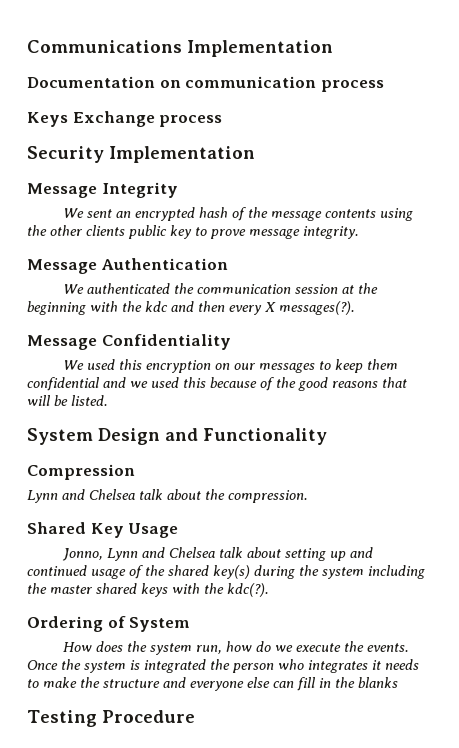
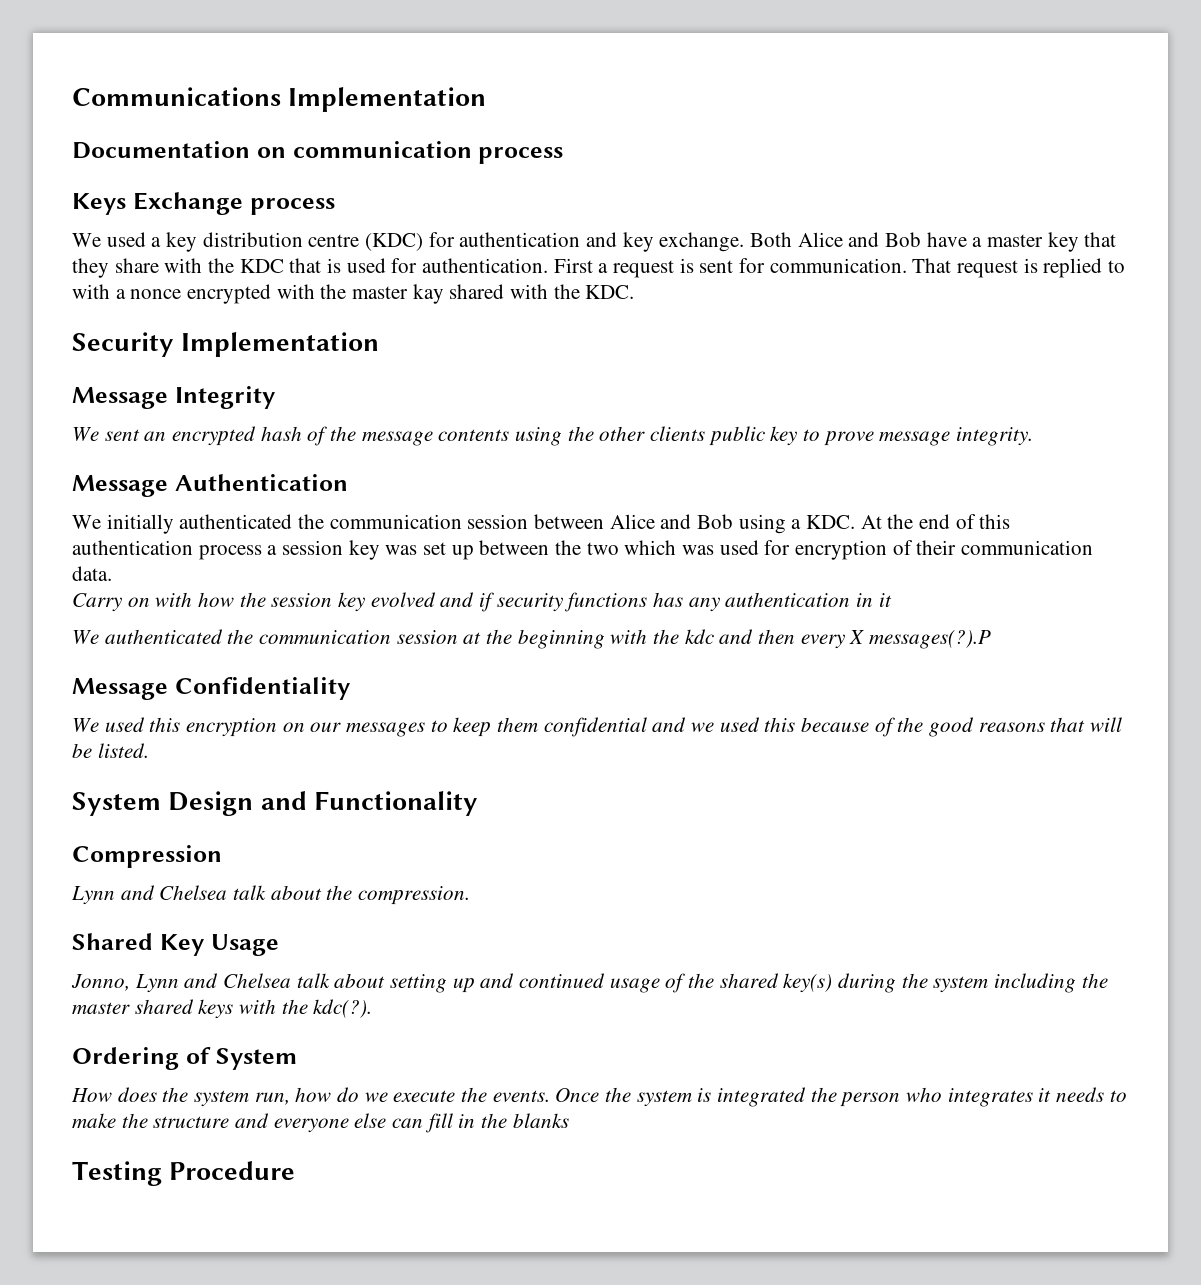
(223, 121) none -> [72,232,1117,252] [72,258,1126,278] [72,284,635,304] // We used a key distribution centre (KDC) for authentication and key exchange. Both Alice and Bob have a master key that they share with the KDC that is used for authentication. First a request is sent for communication. That request is replied to with a nonce encrypted with the master kay shared with the KDC.
(228, 264) none -> [72,514,1011,534] [72,540,1094,560] [72,566,112,581] [72,592,892,612] // We initially authenticated the communication session between Alice and Bob using a KDC. At the end of this authentication process a session key was set up between the two which was used for encryption of their communication data. // Carry on with how the session key evolved and if security functions has any authentication in it
[279,301,354,315] messages(?). -> [869,630,992,649] messages(?).P

